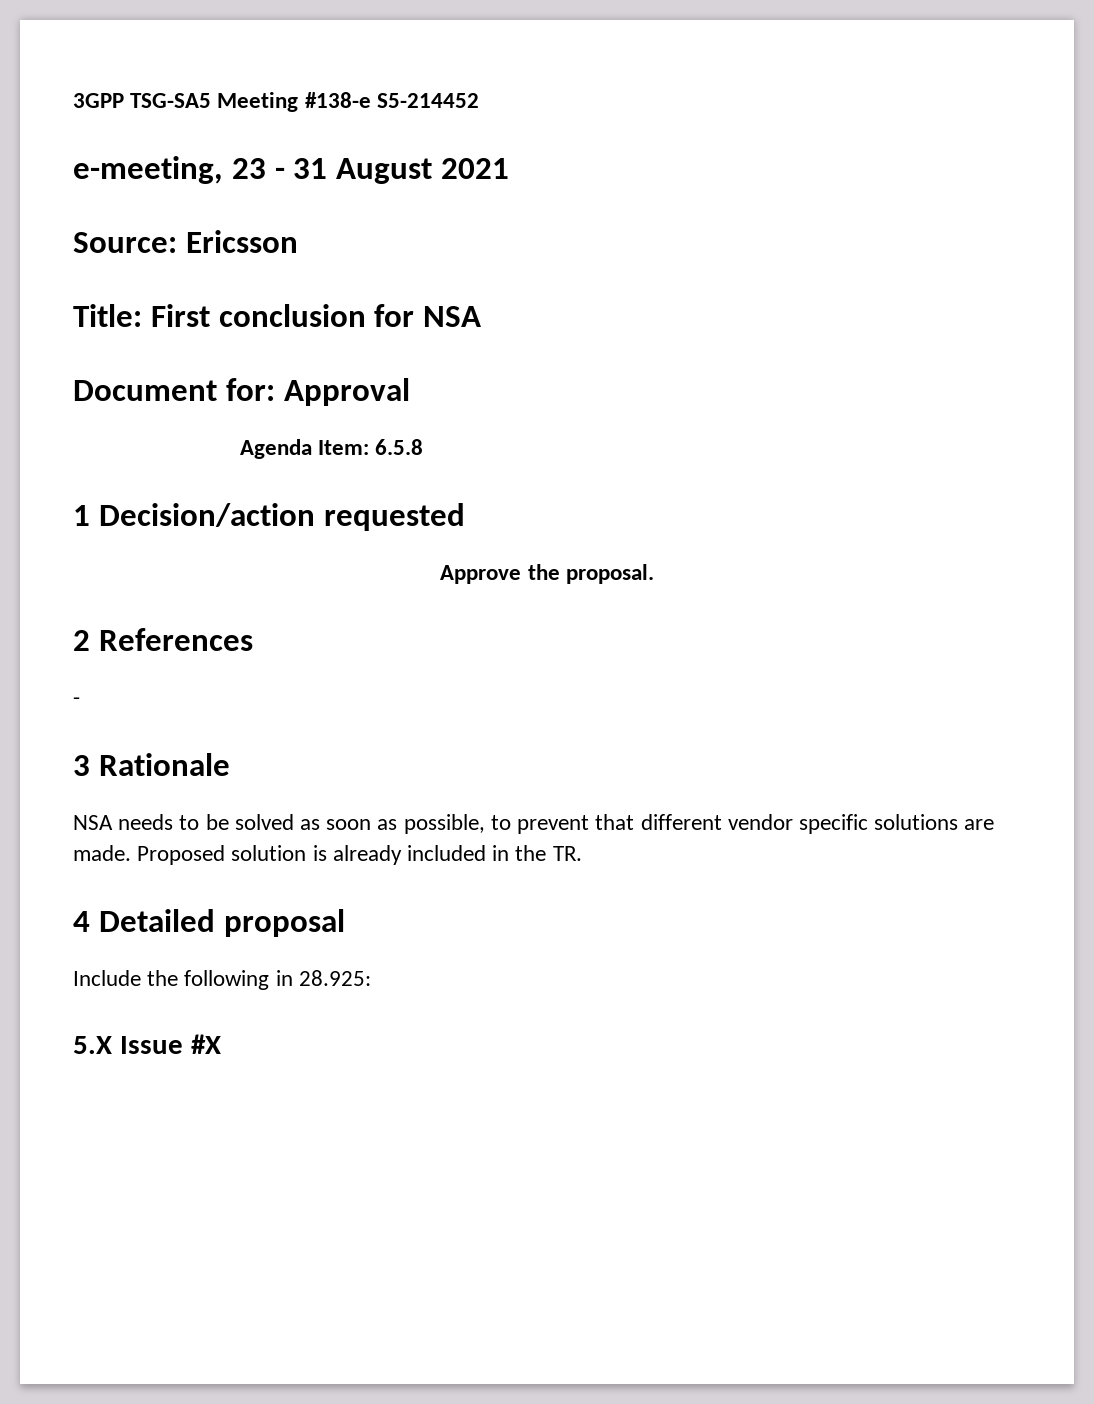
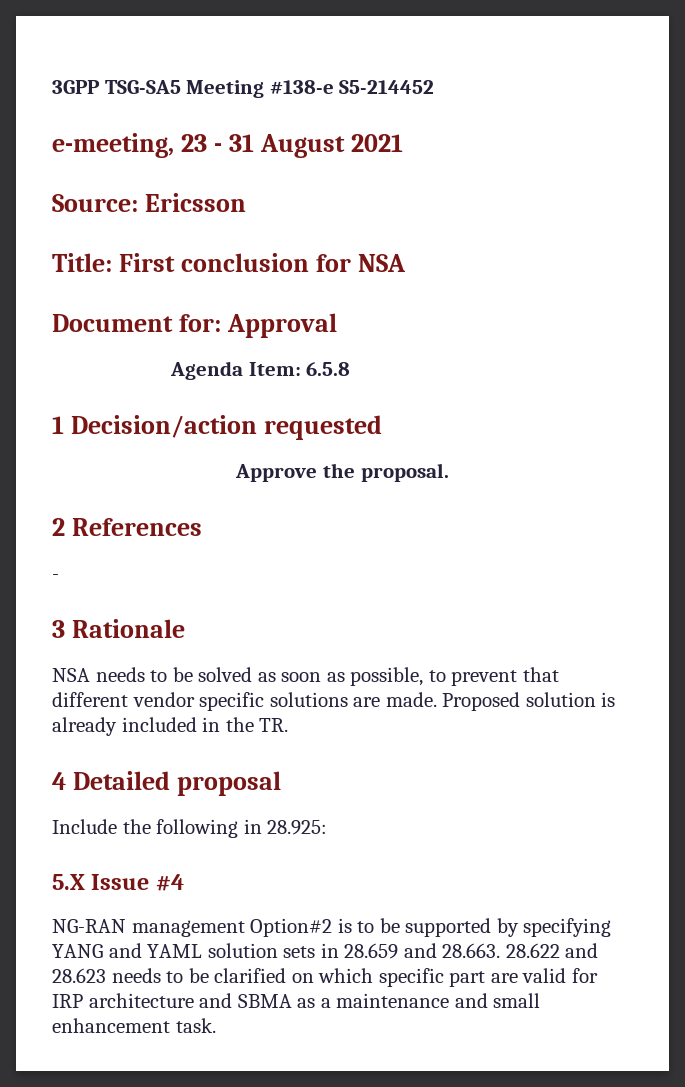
[190,1034,221,1054] #X -> [155,874,184,891] [52,918,612,937] [52,943,599,959] [52,968,598,987] [52,993,541,1008] [52,1018,216,1033] #4 // NG-RAN management Option#2 is to be supported by specifying YANG and YAML solution sets in 28.659 and 28.663. 28.622 and 28.623 needs to be clarified on which specific part are valid for IRP architecture and SBMA as a maintenance and small enhancement task.

